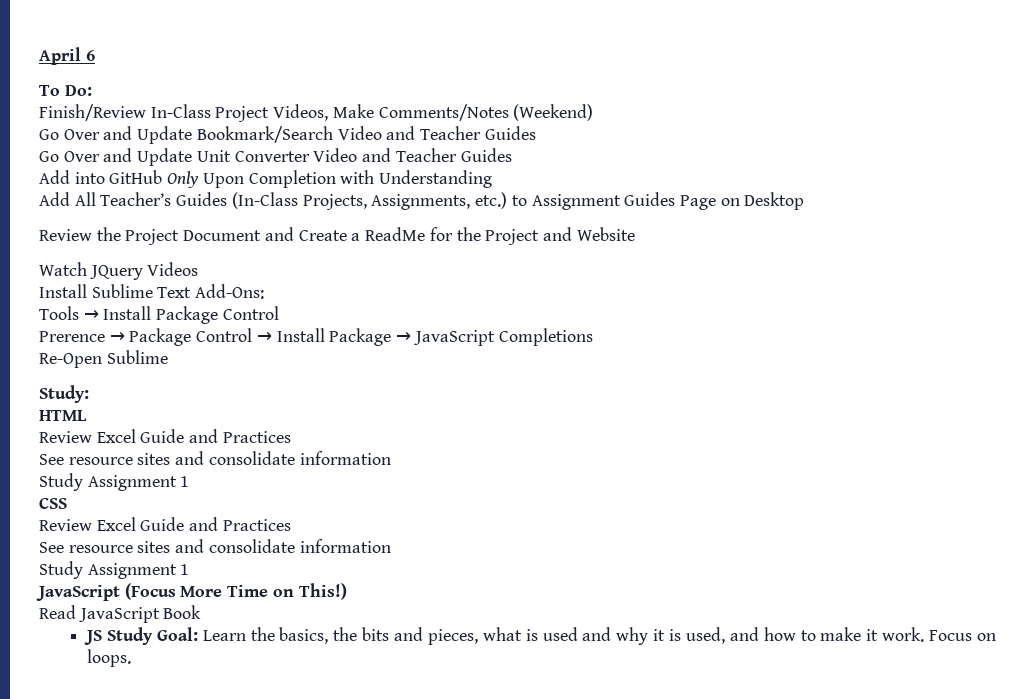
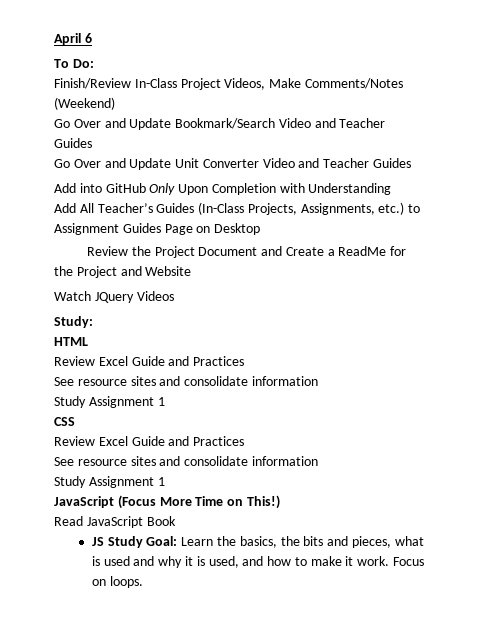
[39,284,265,299] [39,306,279,324] [39,328,593,346] [39,350,168,368] // Install Sublime Text Add-Ons: // Tools → Install Package Control // Prerence → Package Control → Install Package → JavaScript Completions // Re-Open Sublime -> (174, 296) none

